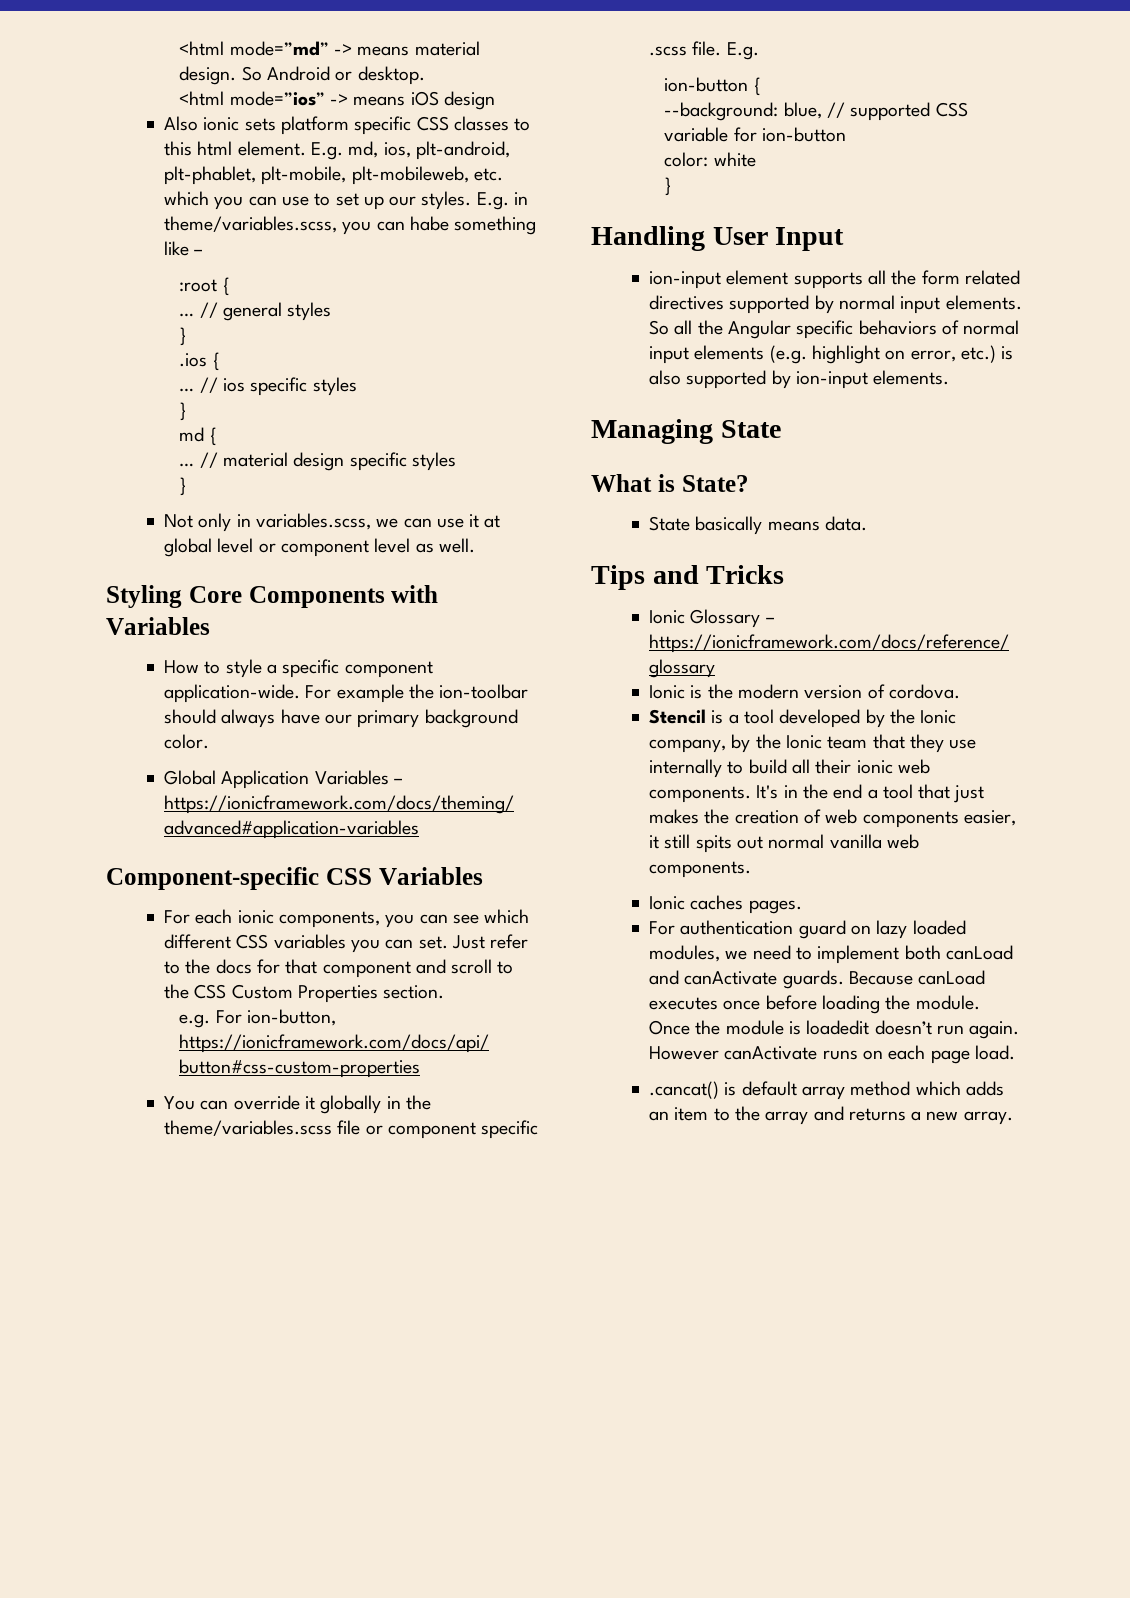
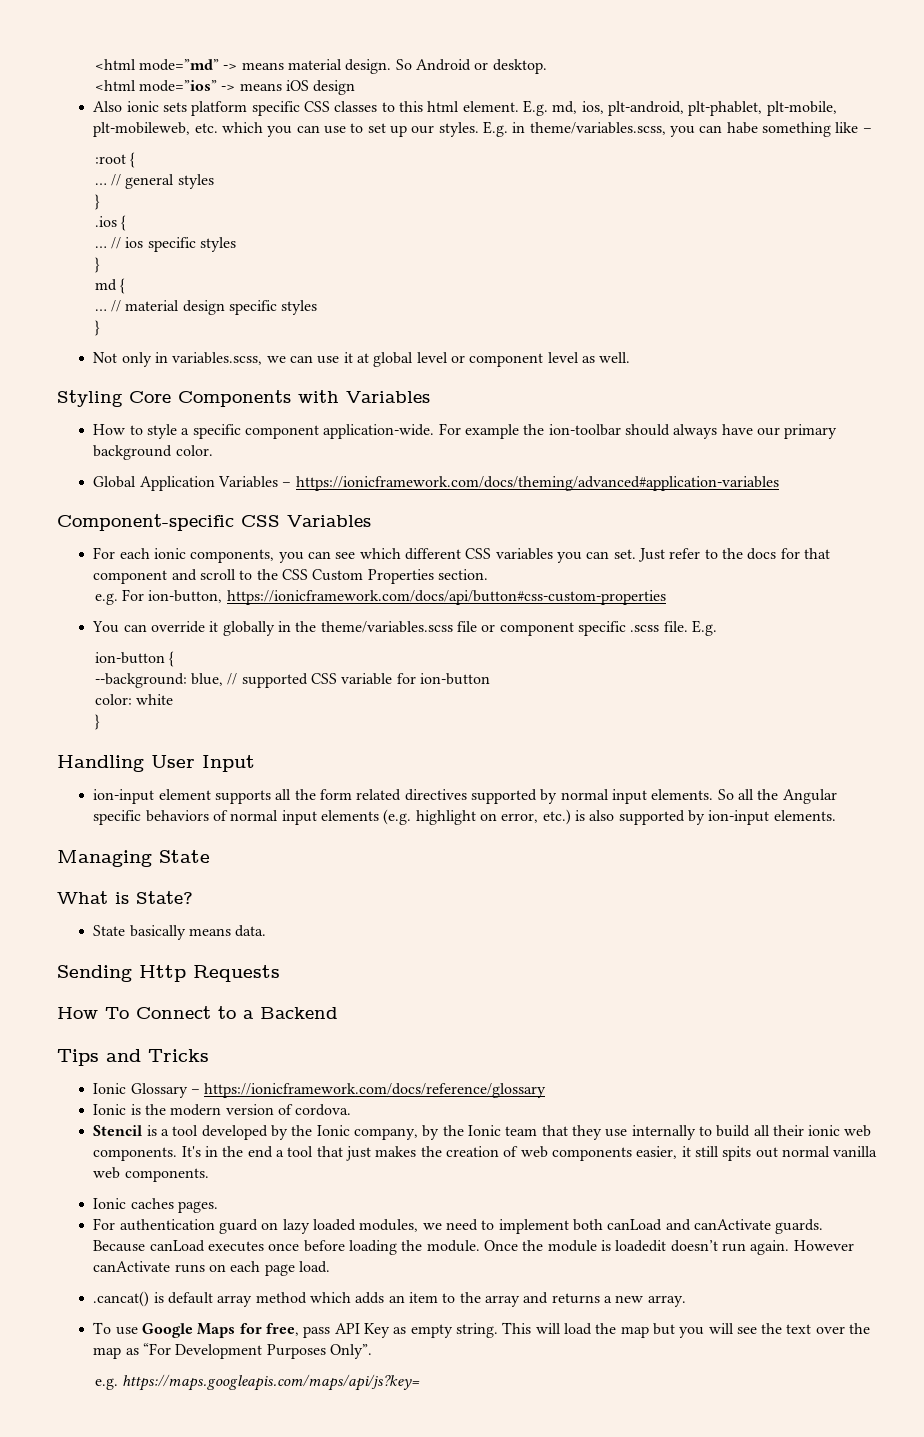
(867, 523) none -> [57,965,280,982] [57,1006,338,1019] // Sending Http Requests // How To Connect to a Backend
(1013, 1118) none -> [93,1322,871,1338] [93,1343,373,1359] [94,1374,420,1391] // To use Google Maps for free, pass API Key as empty string. This will load the map but you will see the text over the map as “For Development Purposes Only”. // e.g. https://maps.googleapis.com/maps/api/js?key=

